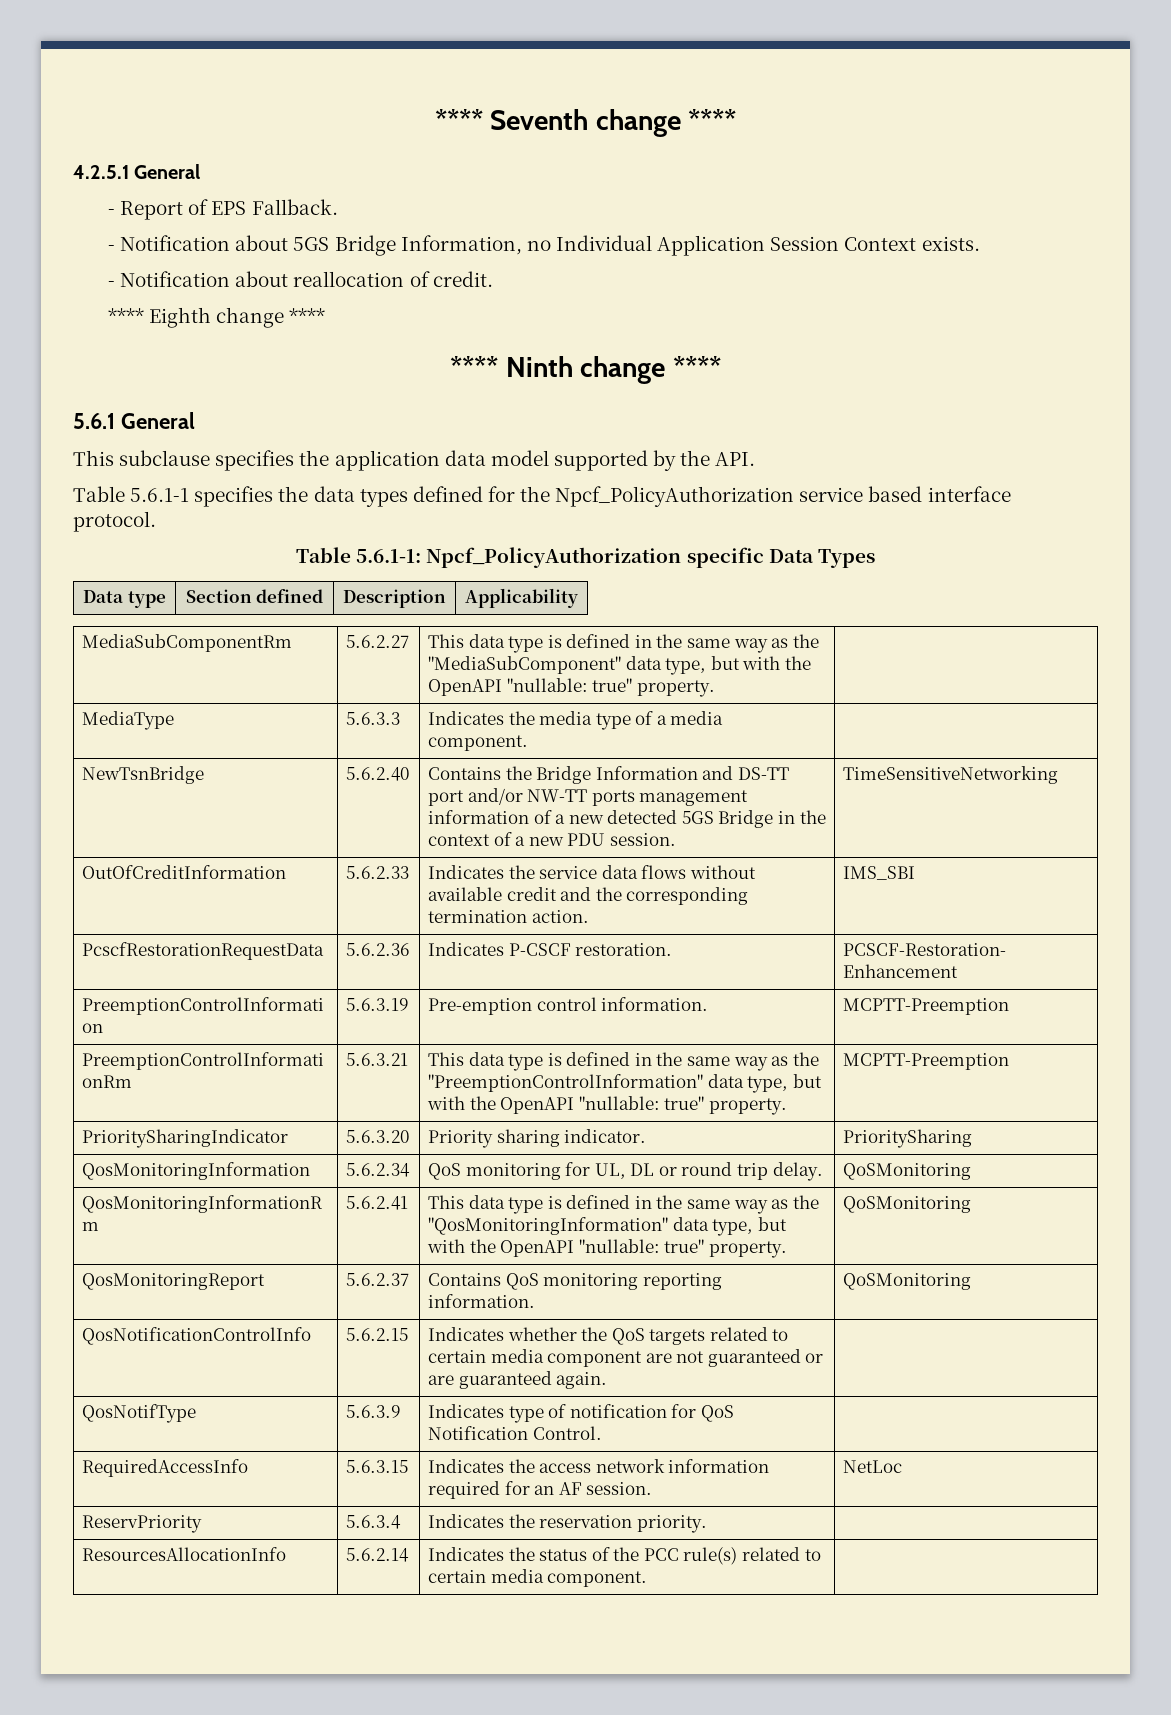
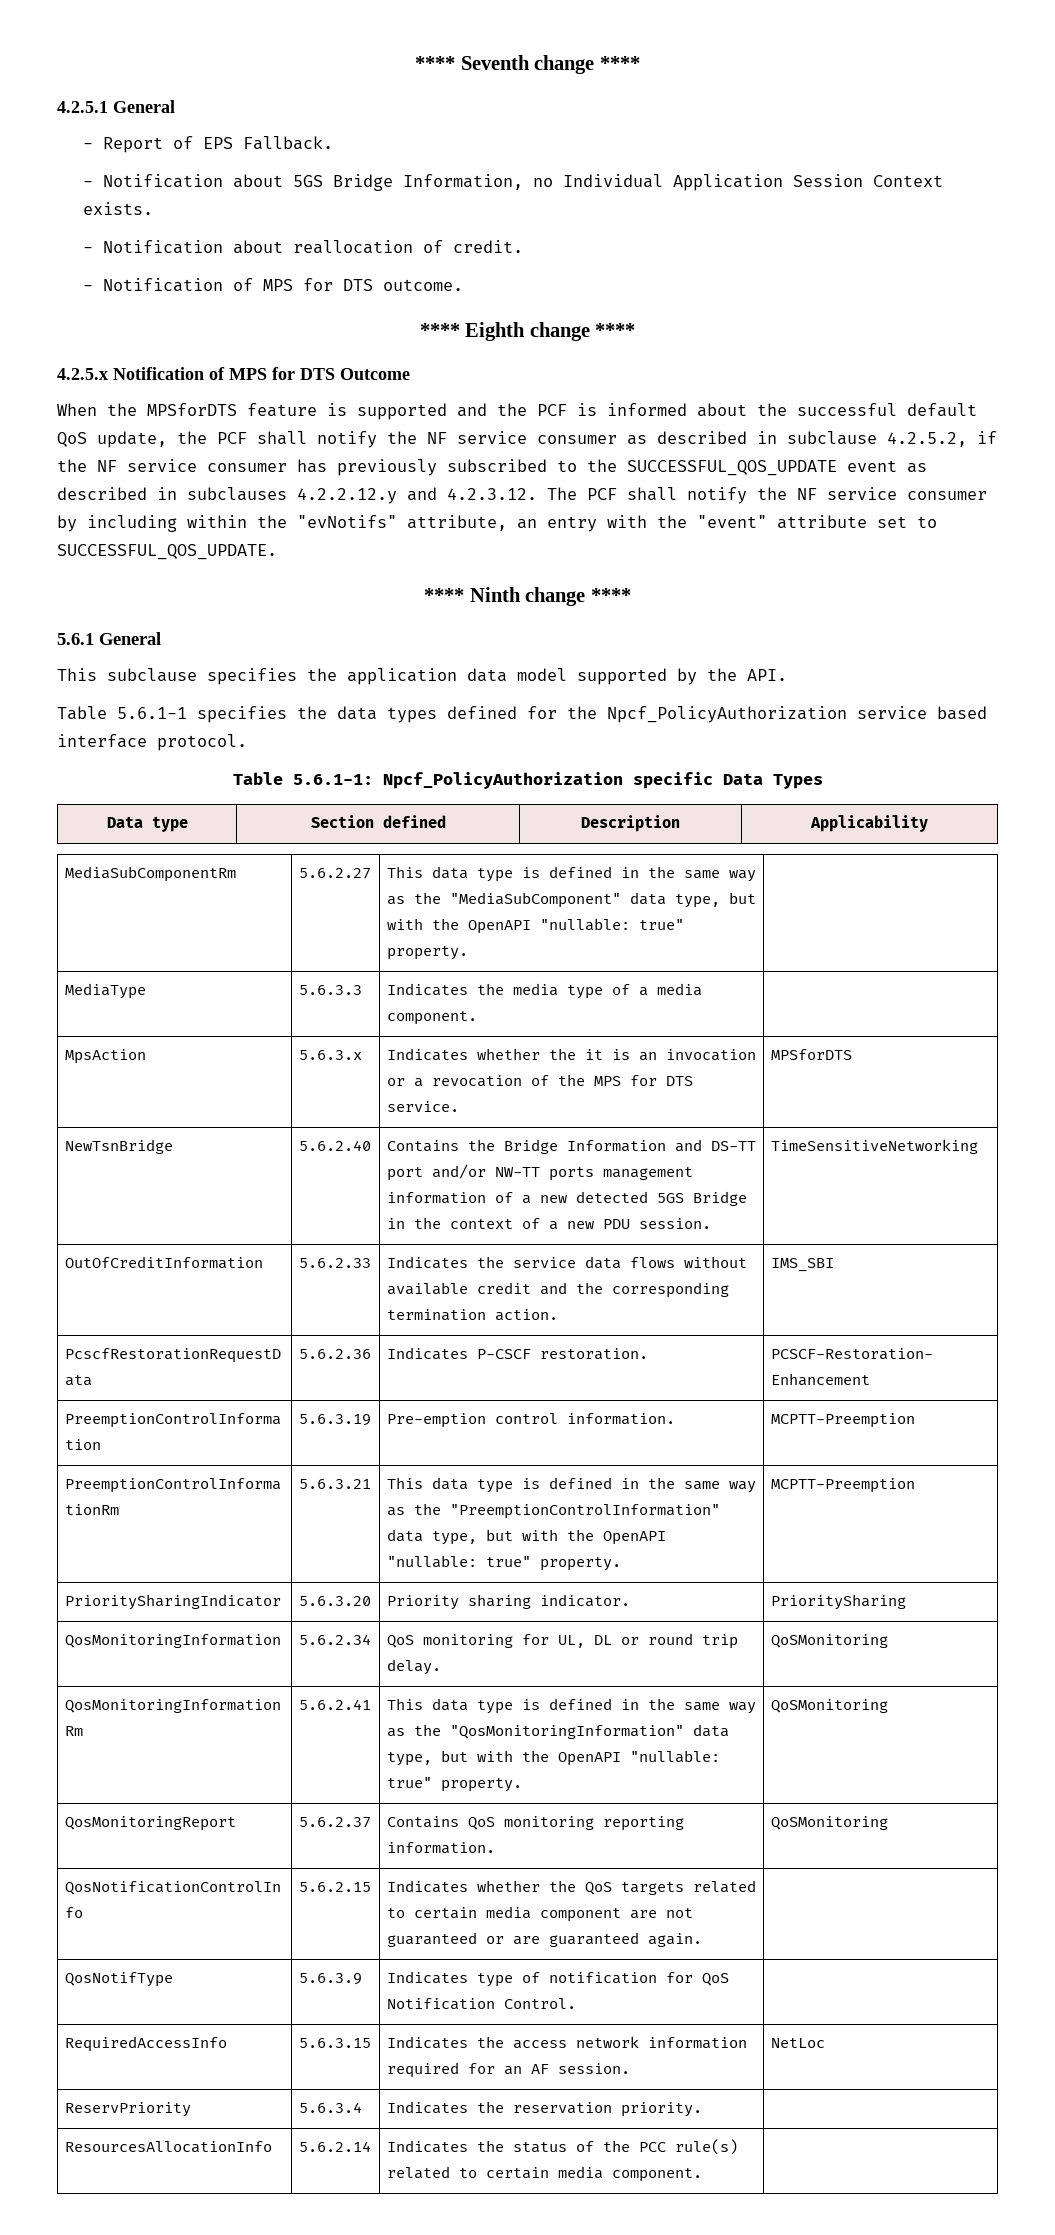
[108,307,326,328] **** Eighth change **** -> [83,278,464,292] [419,322,636,341] [57,367,410,380] [57,403,977,420] [57,431,997,448] [57,459,927,476] [57,487,987,504] [57,515,937,532] [57,544,277,560] - Notification of MPS for DTS outcome. // **** Eighth change **** // 4.2.5.x Notification of MPS for DTS Outcome // When the MPSforDTS feature is supported and the PCF is informed about the successful default QoS update, the PCF shall notify the NF service consumer as described in subclause 4.2.5.2, if the NF service consumer has previously subscribed to the SUCCESSFUL_QOS_UPDATE event as described in subclauses 4.2.2.12.y and 4.2.3.12. The PCF shall notify the NF service consumer by including within the "evNotifs" attribute, an entry with the "event" attribute set to SUCCESSFUL_QOS_UPDATE.
(528, 743) none -> [64,1049,146,1064] [298,1050,362,1060] [386,1048,756,1061] [386,1074,693,1087] [386,1101,459,1112] [770,1049,852,1060] // MpsAction | 5.6.3.x | Indicates whether the it is an invocation or a revocation of the MPS for DTS service. | MPSforDTS

